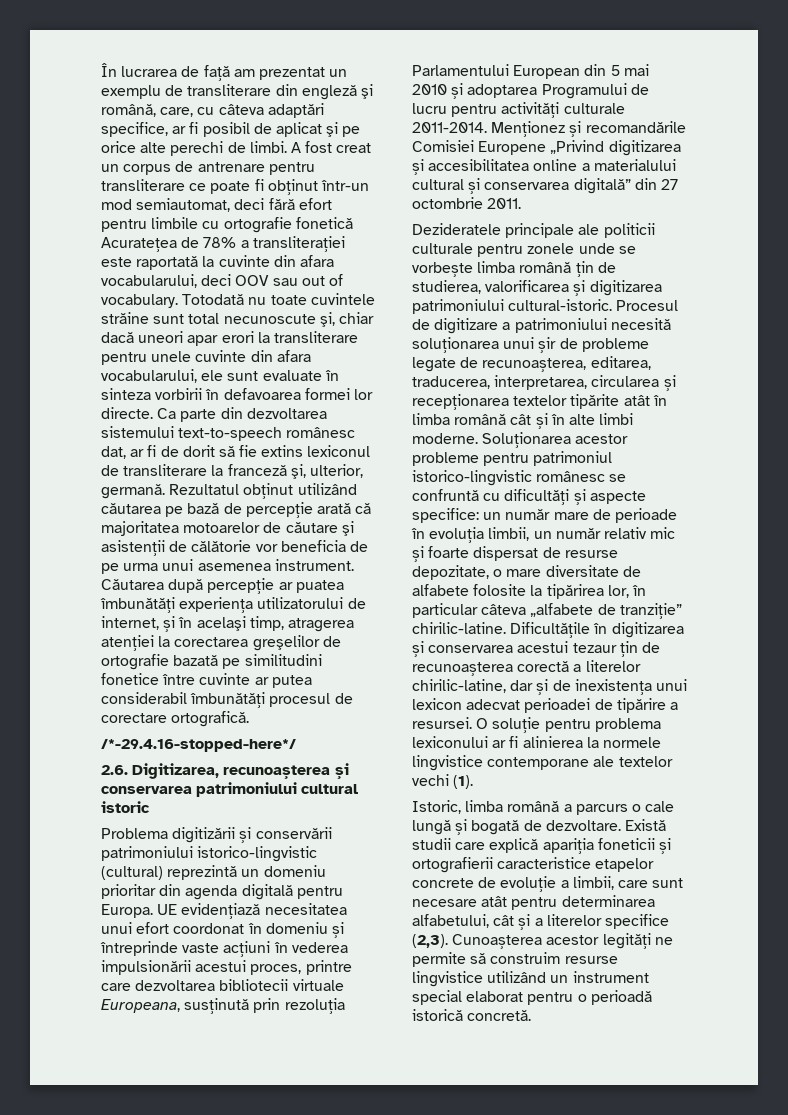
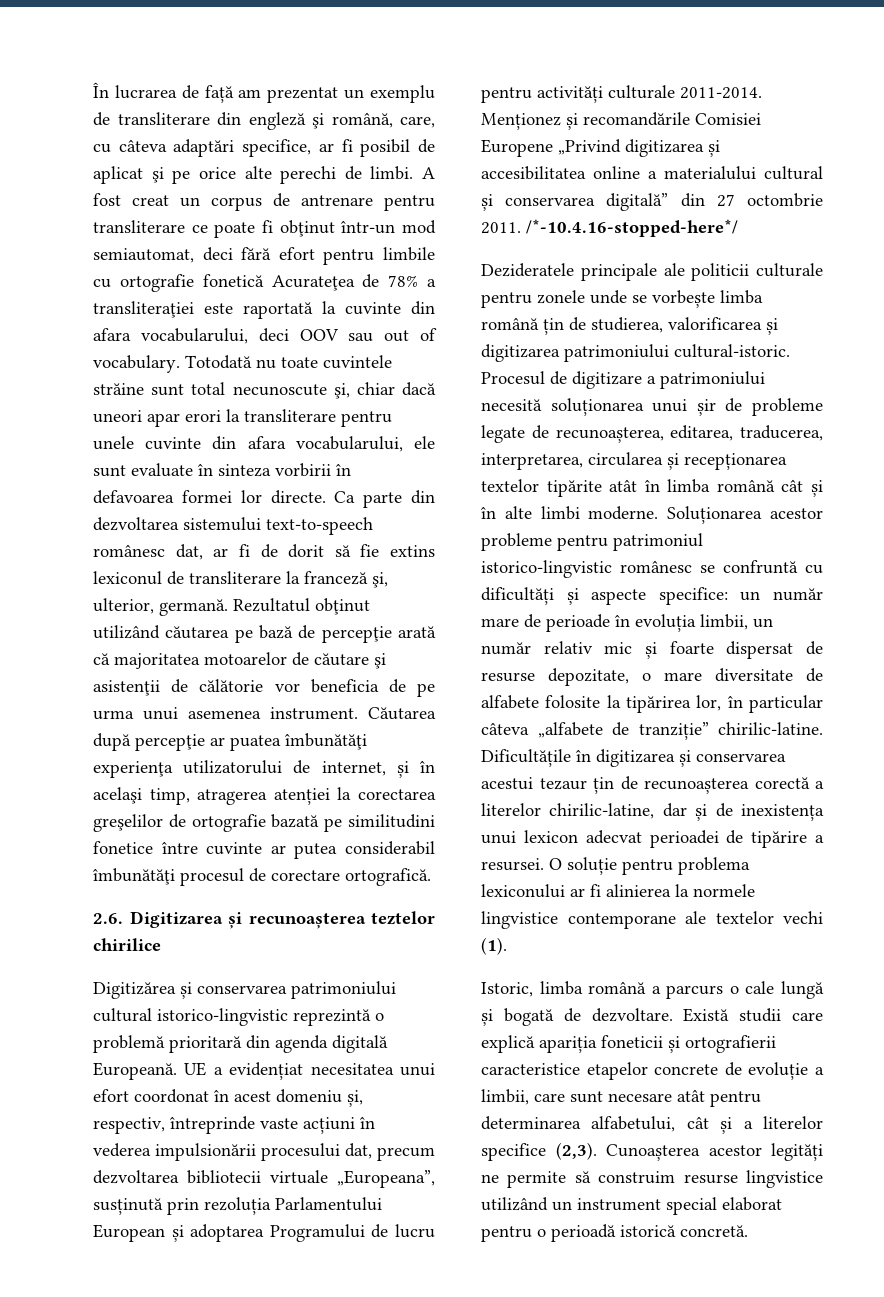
[101,739,296,752] [101,763,349,779] [101,782,359,797] [101,801,150,813] [101,827,332,843] [101,846,318,862] [101,865,326,880] [101,884,343,900] [101,903,261,919] /*-29.4.16-stopped-here*/ // 2.6. Digitizarea, recunoașterea și conservarea patrimoniului cultural istoric // Problema digitizării și conservării patrimoniului istorico-lingvistic (cultural) reprezintă un domeniu prioritar din agenda digitală pentru Europa. UE evidențiază -> [93,911,435,929] [93,938,161,951] [93,981,396,999] [93,1008,384,1026] [93,1035,388,1053] [93,1062,304,1080] 2.6. Digitizarea și recunoașterea teztelor chirilice // Digitizărea și conservarea patrimoniului cultural istorico-lingvistic reprezintă o problemă prioritară din agenda digitală Europeană. UE a evidențiat
[265,922,344,938] domeniu și -> [234,1089,363,1107] [93,1117,165,1134] acest domeniu și, respectiv,
[195,960,352,975] [101,983,131,991] acestui proces, printre care -> [261,1143,435,1161] procesului dat, precum
[101,999,180,1013] Europeana, -> [337,1170,435,1188] „Europeana”,
[584,64,649,76] [412,84,447,95] din 5 mai 2010 -> (165, 1233) none
(522, 203) none -> [526,219,738,237] /*-10.4.16-stopped-here*/

